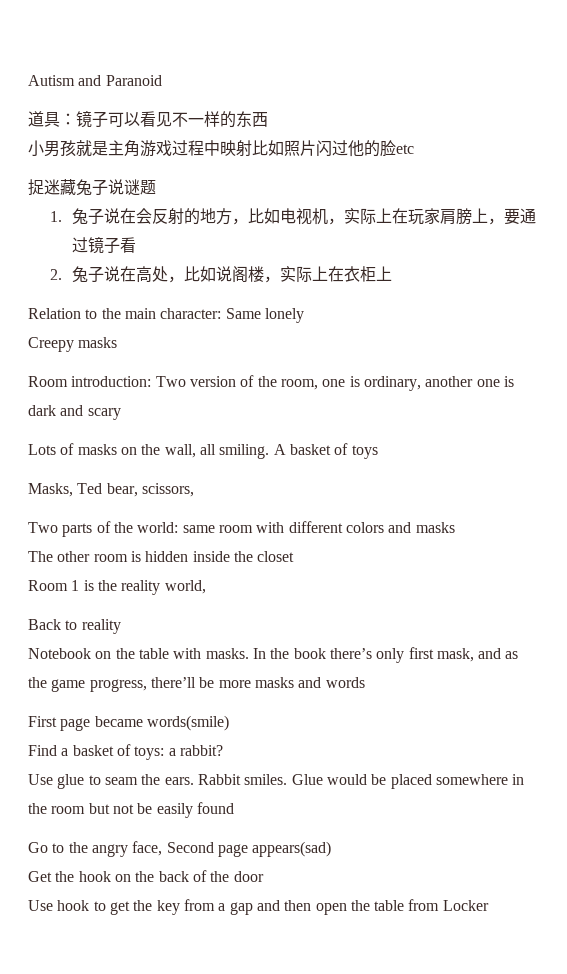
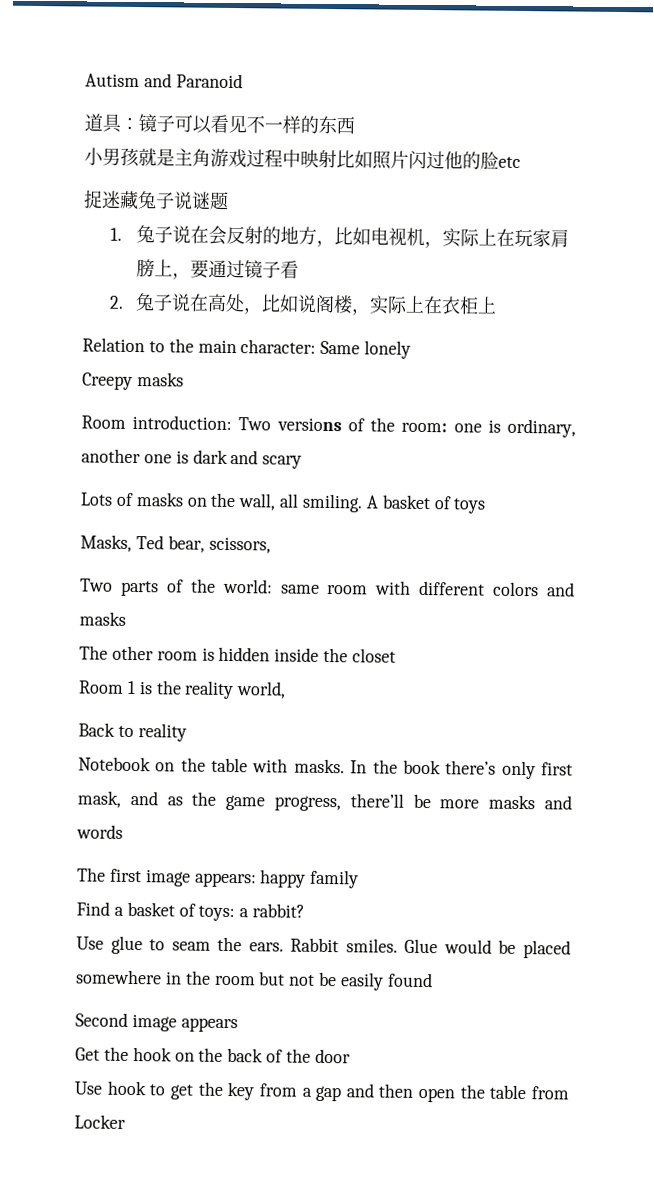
[189,375,318,390] version of the room, -> [276,417,448,433] versions of the room:
[28,715,229,731] First page became words(smile) -> [77,867,360,889] The first image appears: happy family
[28,841,332,857] Go to the angry face, Second page appears(sad) -> [75,1012,238,1033] Second image appears

